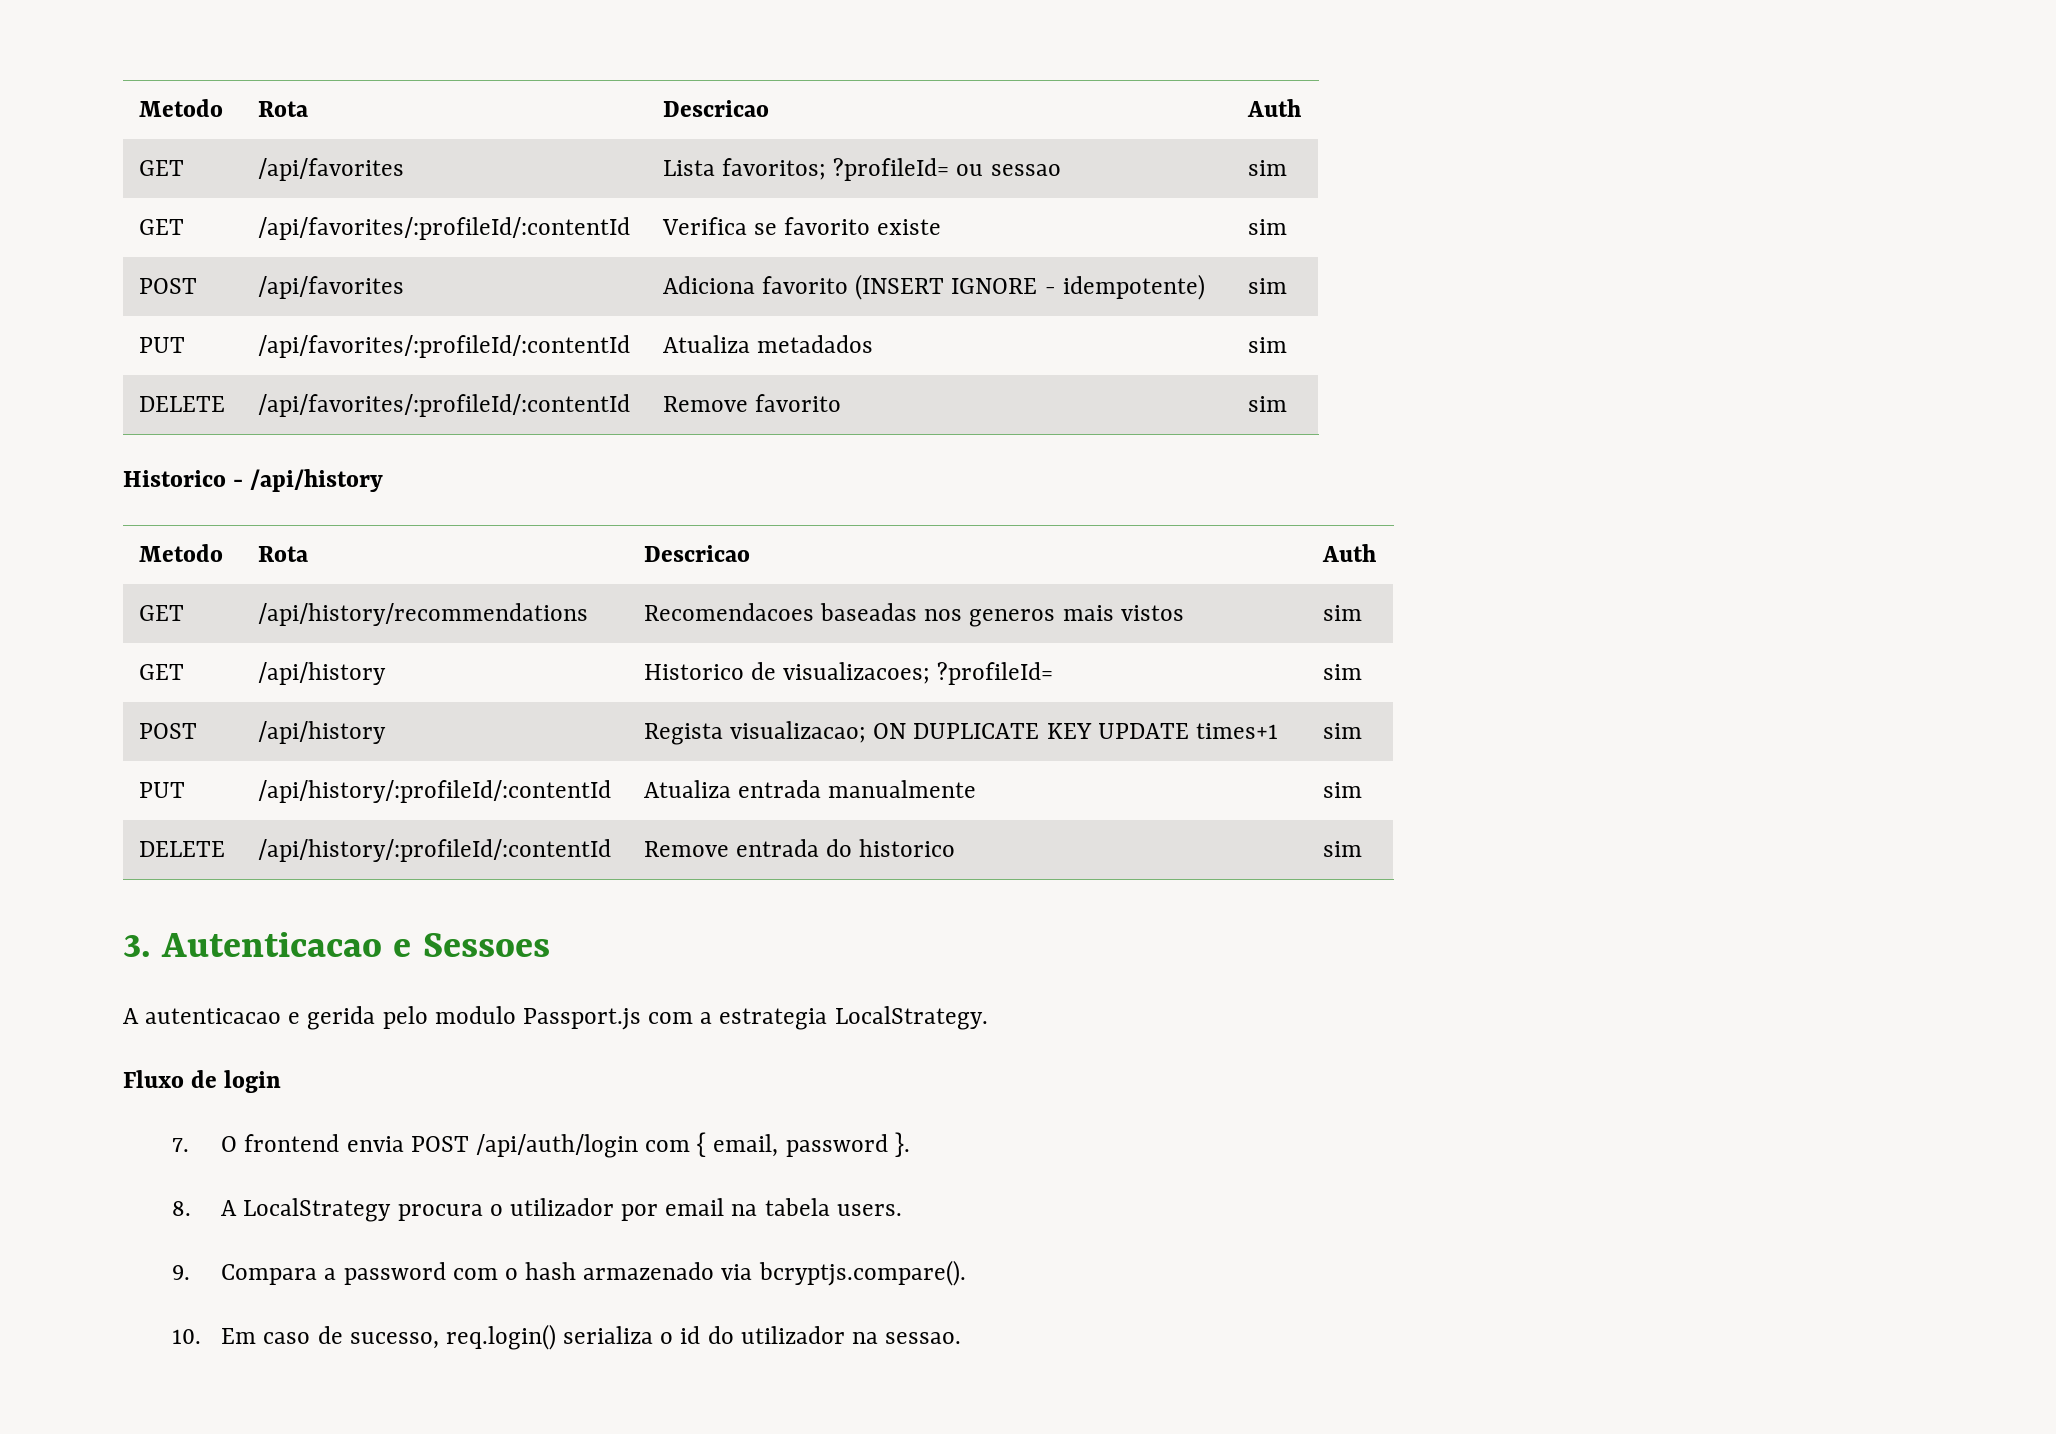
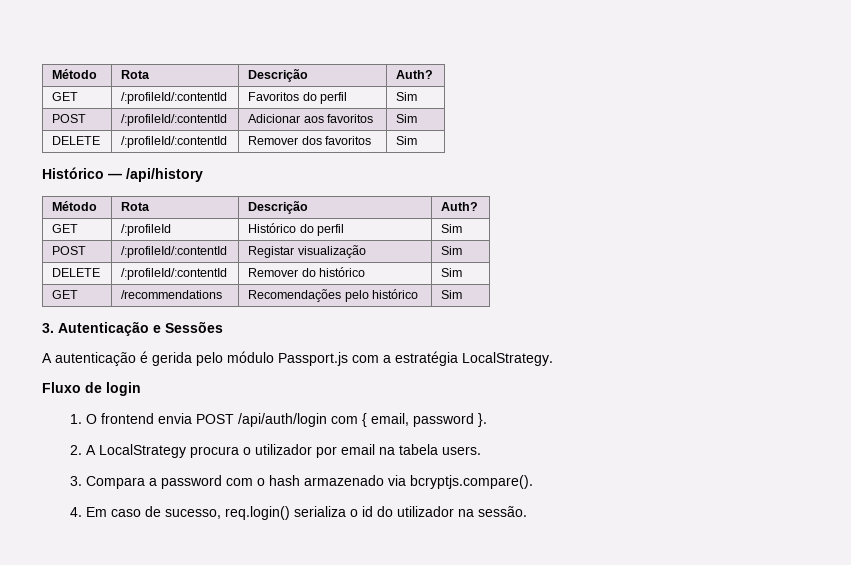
[139,99,224,117] [258,101,309,117] [663,100,770,117] [1247,99,1302,117] [139,160,185,176] [258,158,405,181] [663,158,1061,181] [1248,160,1288,176] [139,219,185,235] [258,217,631,240] [662,217,942,235] [1248,219,1288,235] [139,278,198,294] [258,276,405,299] [663,274,1205,300] [1248,278,1288,294] [139,337,186,353] [258,335,631,358] [663,335,874,353] [1248,337,1288,353] [139,396,226,412] [258,394,631,417] [663,394,842,412] [1248,396,1288,412] [123,469,384,492] [139,544,224,562] [258,546,309,562] [644,545,751,562] [1322,544,1377,562] [139,605,185,621] [258,603,589,626] [644,603,1184,627] [1323,605,1363,621] [139,664,185,680] [258,662,387,685] [644,662,1054,685] [1323,664,1363,680] [139,723,198,739] [258,721,387,744] [644,721,1278,745] [1323,723,1363,739] [139,782,186,798] [258,780,612,803] [644,780,977,798] [1323,782,1363,798] [139,841,226,857] [258,839,612,862] [644,839,956,857] [1323,841,1363,857] [123,932,550,957] [123,1008,301,1024] Metodo | Rota | Descricao | Auth // GET | /api/favorites | Lista favoritos; ?profileId= ou sessao | sim // GET | /api/favorites/:profileId/:contentId | Verifica se favorito existe | sim // POST | /api/favorites | Adiciona favorito (INSERT IGNORE - idempotente) | sim // PUT | /api/favorites/:profileId/:contentId | Atualiza metadados | sim // DELETE | /api/favorites/:profileId/:contentId | Remove favorito | sim // Historico - /api/history // Metodo | Rota | Descricao | Auth // GET | /api/history/recommendations | Recomendacoes baseadas nos generos mais vistos | sim // GET | /api/history | Historico de visualizacoes; ?profileId= | sim // POST | /api/history | Regista visualizacao; ON DUPLICATE KEY UPDATE times+1 | sim // PUT | /api/history/:profileId/:contentId | Atualiza entrada manualmente | sim // DELETE | /api/history/:profileId/:contentId | Remove entrada do historico | sim // 3. Autenticacao e Sessoes // A autenticacao e -> [52,69,98,79] [121,70,151,79] [248,69,309,82] [396,70,434,79] [52,92,79,101] [121,92,228,104] [248,92,347,104] [396,92,418,101] [52,114,87,123] [121,114,228,126] [248,114,373,123] [396,114,418,123] [52,136,101,145] [121,136,228,148] [248,136,371,145] [396,136,418,145] [42,167,203,182] [52,201,98,211] [121,202,151,211] [248,201,309,214] [441,202,479,211] [52,224,79,233] [121,224,172,236] [248,223,344,236] [441,224,463,233] [52,246,87,255] [121,246,228,258] [248,245,366,258] [441,246,463,255] [52,268,101,277] [121,268,228,280] [248,267,365,277] [441,268,463,277] [52,290,79,299] [121,290,223,299] [248,289,418,302] [441,290,463,299] [42,321,223,336] [42,351,148,366] Método | Rota | Descrição | Auth? // GET | /:profileId/:contentId | Favoritos do perfil | Sim // POST | /:profileId/:contentId | Adicionar aos favoritos | Sim // DELETE | /:profileId/:contentId | Remover dos favoritos | Sim // Histórico — /api/history // Método | Rota | Descrição | Auth? // GET | /:profileId | Histórico do perfil | Sim // POST | /:profileId/:contentId | Registar visualização | Sim // DELETE | /:profileId/:contentId | Remover do histórico | Sim // GET | /recommendations | Recomendações pelo histórico | Sim // 3. Autenticação e Sessões // A autenticação é
[434,1006,516,1024] modulo -> [227,351,274,363] módulo
[719,1008,828,1030] estrategia -> [395,351,458,366] estratégia
[172,1138,190,1152] 7. -> [69,414,82,424] 1.
[172,1201,192,1216] 8. -> [69,445,82,455] 2.
[172,1265,191,1280] 9. -> [69,476,82,486] 3.
[172,1329,202,1344] 10. -> [69,507,82,517] 4.
[885,1332,962,1344] sessao. -> [477,506,527,517] sessão.

